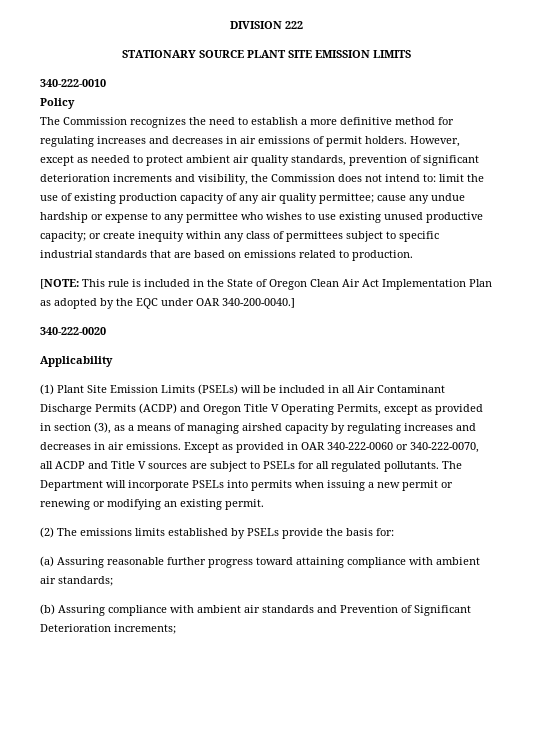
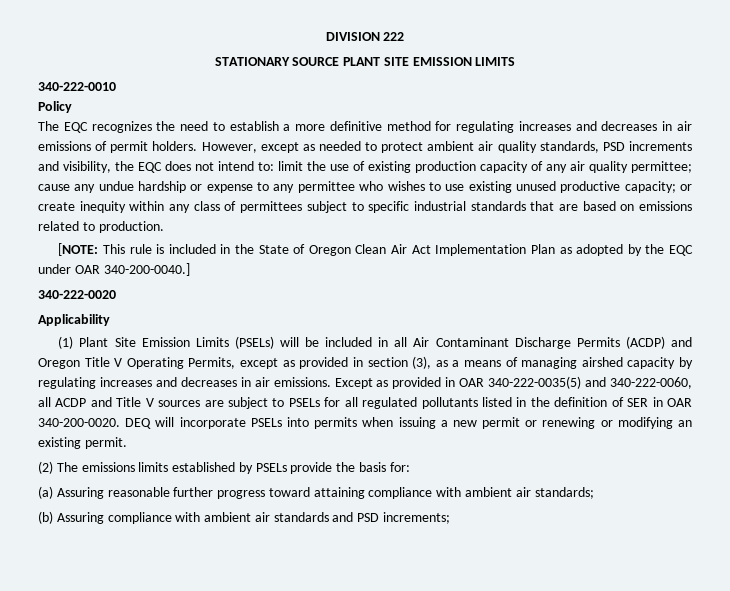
[63,117,127,125] Commission -> [63,122,88,133] EQC
[349,155,479,166] [40,174,110,182] prevention of significant deterioration -> [602,142,625,151] PSD
[271,174,335,182] Commission -> [138,162,162,173] EQC
[327,442,479,453] 340-222-0060 or 340-222-0070, -> [488,376,692,389] 340-222-0035(5) and 340-222-0060,
[384,461,462,472] [40,480,103,491] pollutants. The Department -> [421,397,693,409] [38,418,152,429] pollutants listed in the definition of SER in OAR 340-200-0020. DEQ
[340,605,471,616] [40,624,111,632] Prevention of Significant Deterioration -> [357,513,380,522] PSD

